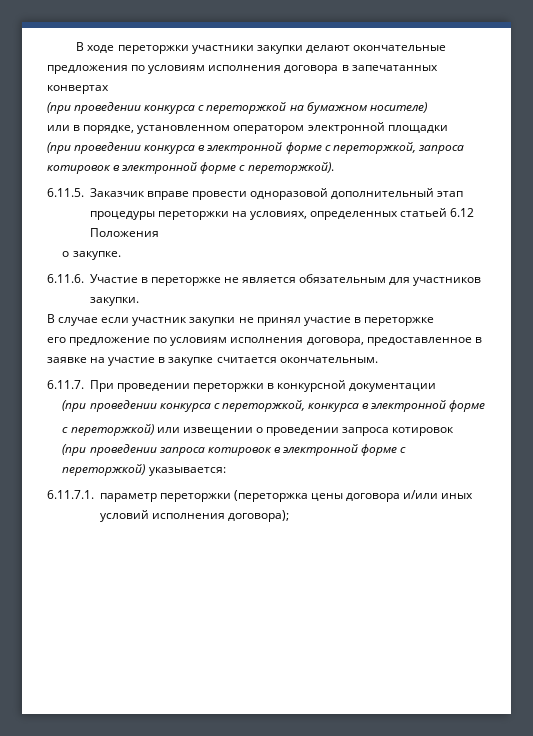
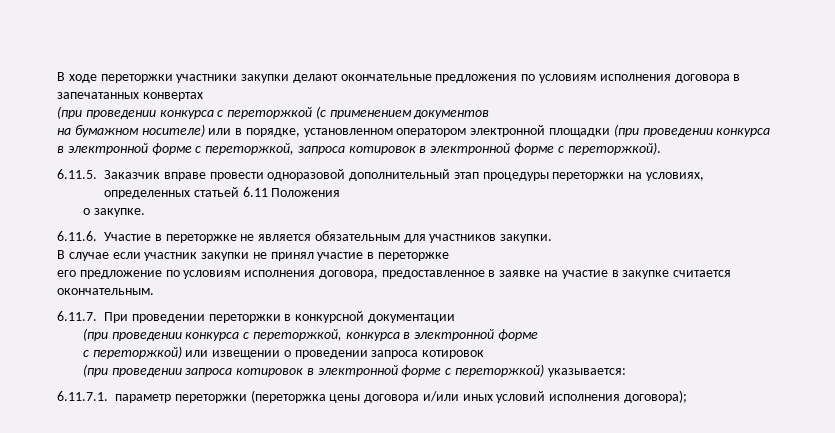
(287, 108) none -> [315,106,490,119] (с применением документов //
(427, 107) // -> (205, 130) none
(448, 129) // -> (611, 132) none
[450,208,475,217] 6.12 -> [242,187,268,197] 6.11

